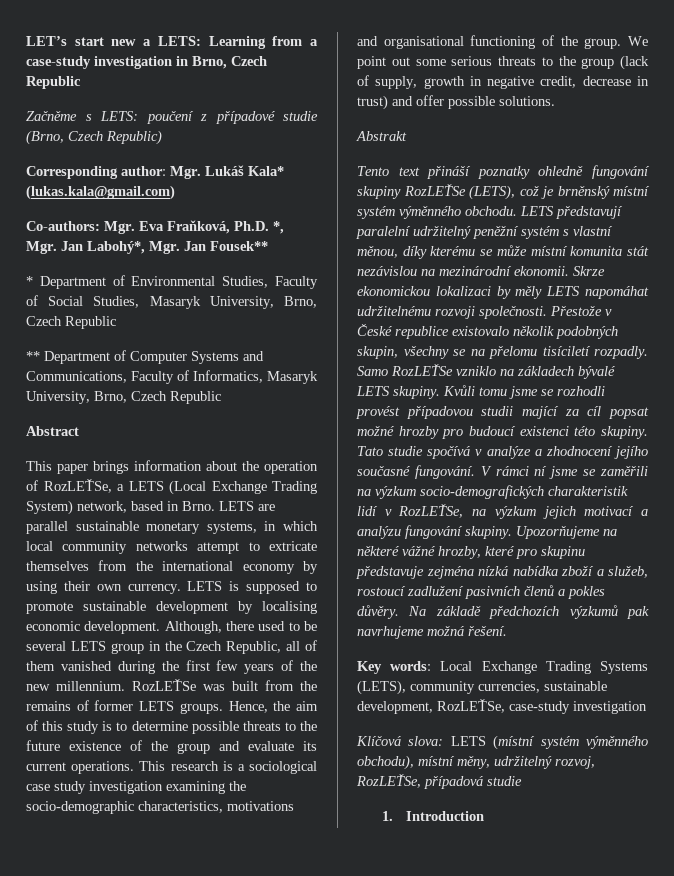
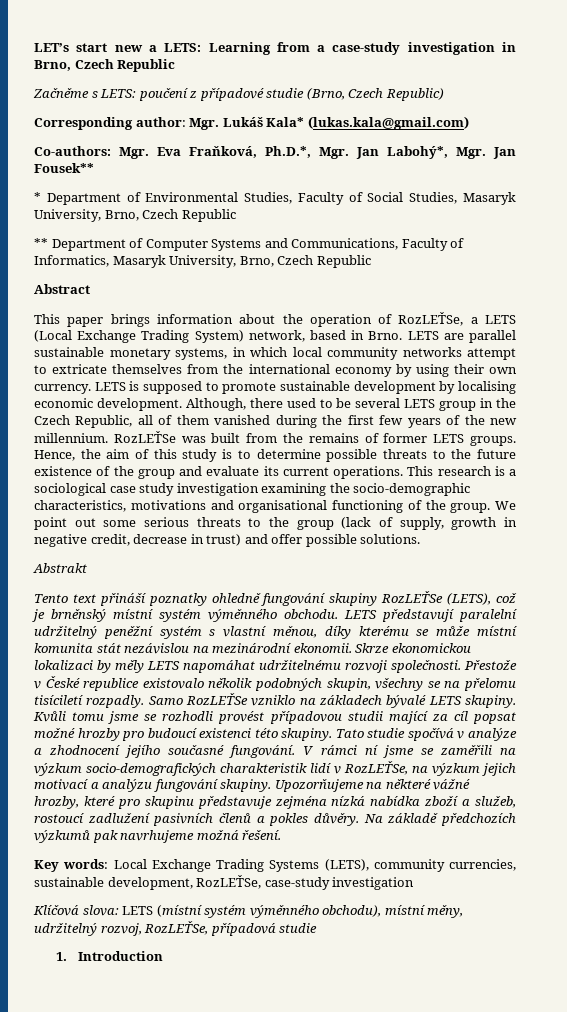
[234,221,284,234] Ph.D. *, -> [265,146,311,158] Ph.D.*,

